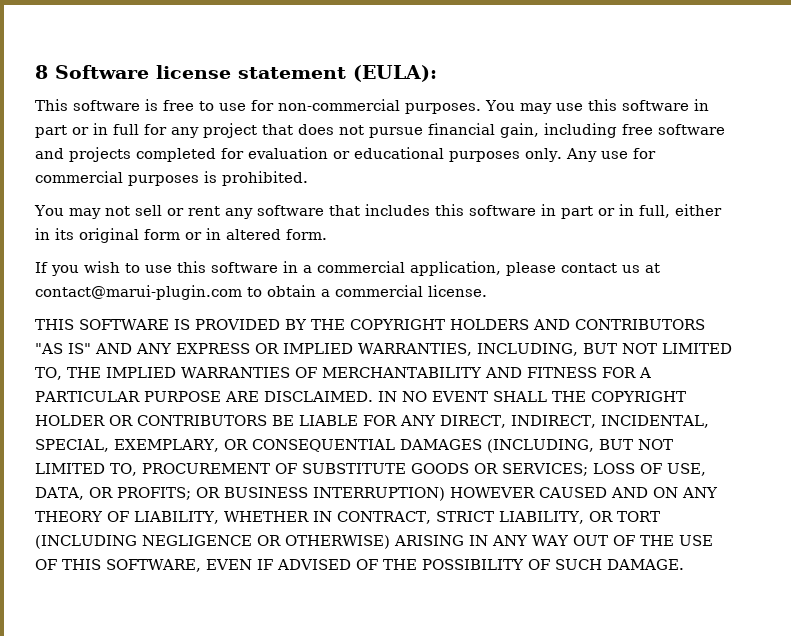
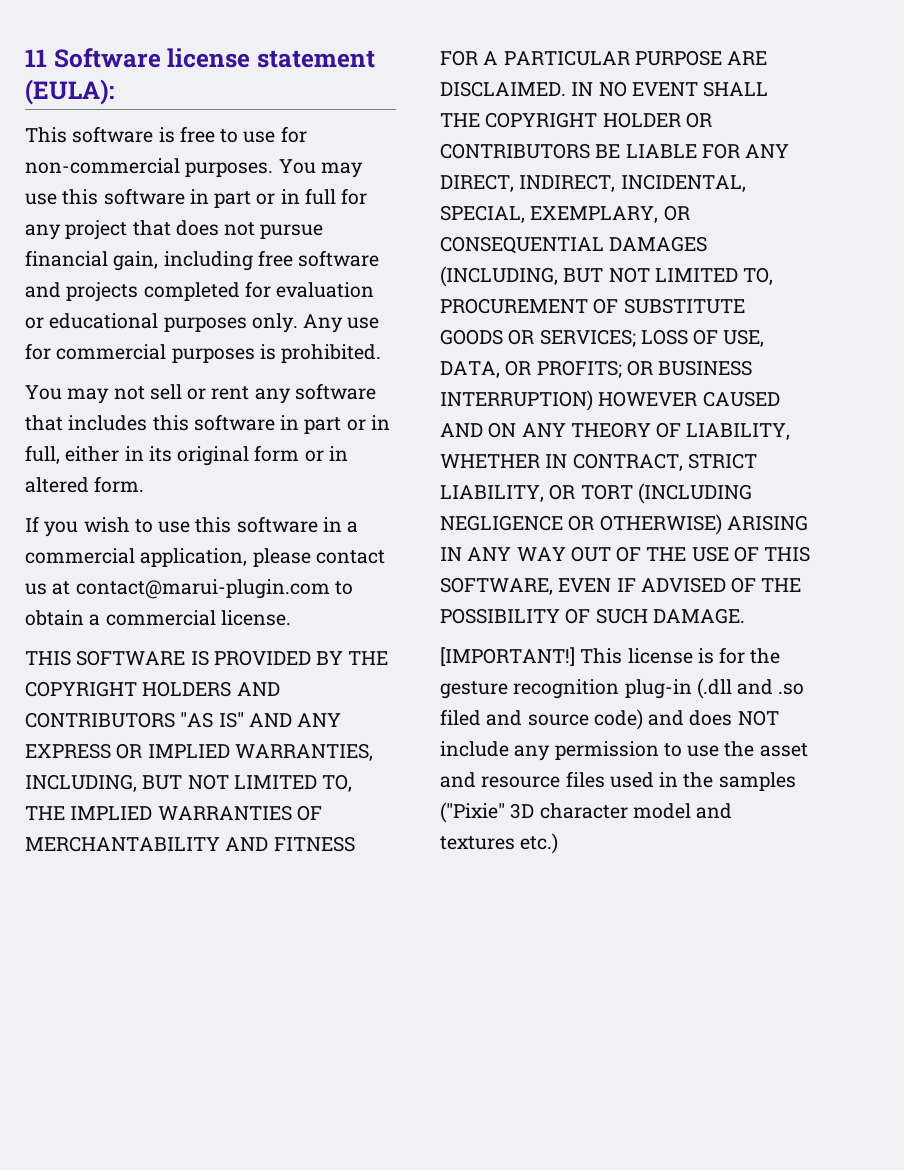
[35,65,48,79] 8 -> [25,49,47,67] 11
(684, 564) none -> [440,647,781,666] [440,678,805,699] [440,709,779,730] [440,741,808,761] [440,771,796,791] [440,802,733,823] [440,833,559,854] // [IMPORTANT!] This license is for the gesture recognition plug-in (.dll and .so filed and source code) and does NOT include any permission to use the asset and resource files used in the samples ("Pixie" 3D character model and textures etc.)

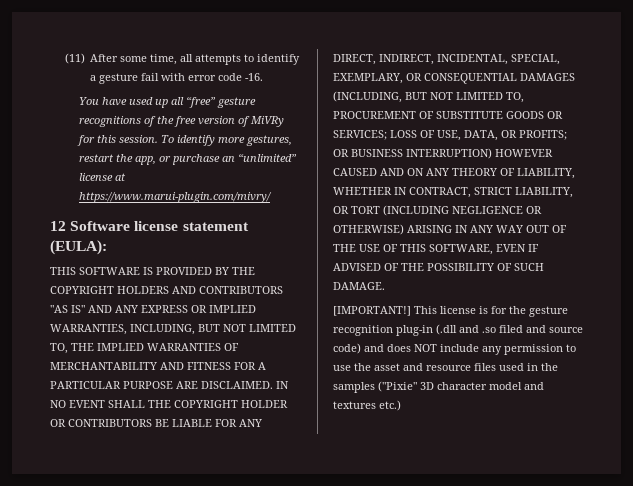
[25,48,375,68] [25,79,114,105] [25,126,307,143] [25,158,363,178] [25,188,368,208] [25,220,324,240] [25,250,380,271] [25,281,375,302] [25,313,380,333] [25,343,382,363] [25,383,376,404] [25,414,390,434] [25,445,348,466] [25,476,145,493] [25,516,359,537] [25,548,385,567] [25,579,353,599] [25,610,291,626] 11 Software license statement (EULA): // This software is free to use for non-commercial purposes. You may use this software in part or in full for any project that does not pursue financial gain, including free software and projects completed for evaluation or educational purposes only. Any use for commercial purposes is prohibited. // You may not sell or rent any software that includes this software in part or in full, either in its original form or in altered form. // If you wish to use this software in a commercial application, please contact us at contact@marui-plugin.com to obtain a commercial license. -> [64,53,301,65] [90,73,264,84] [79,96,257,108] [79,116,285,127] [77,135,293,146] [79,153,298,165] [79,173,127,181] [79,192,273,203] [50,221,249,231] [50,240,107,255] (11) After some time, all attempts to identify a gesture fail with error code -16. // You have used up all “free” gesture recognitions of the free version of MiVRy for this session. To identify more gestures, restart the app, or purchase an “unlimited” license at https://www.marui-plugin.com/mivry/ // 12 Software license statement (EULA):

